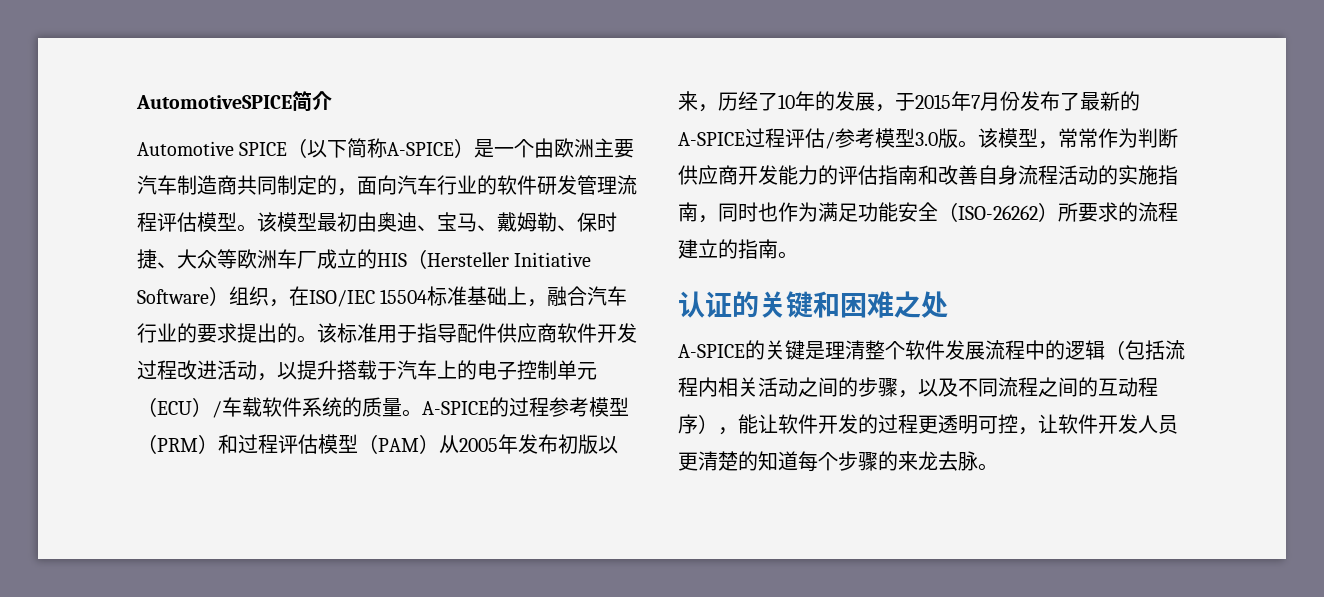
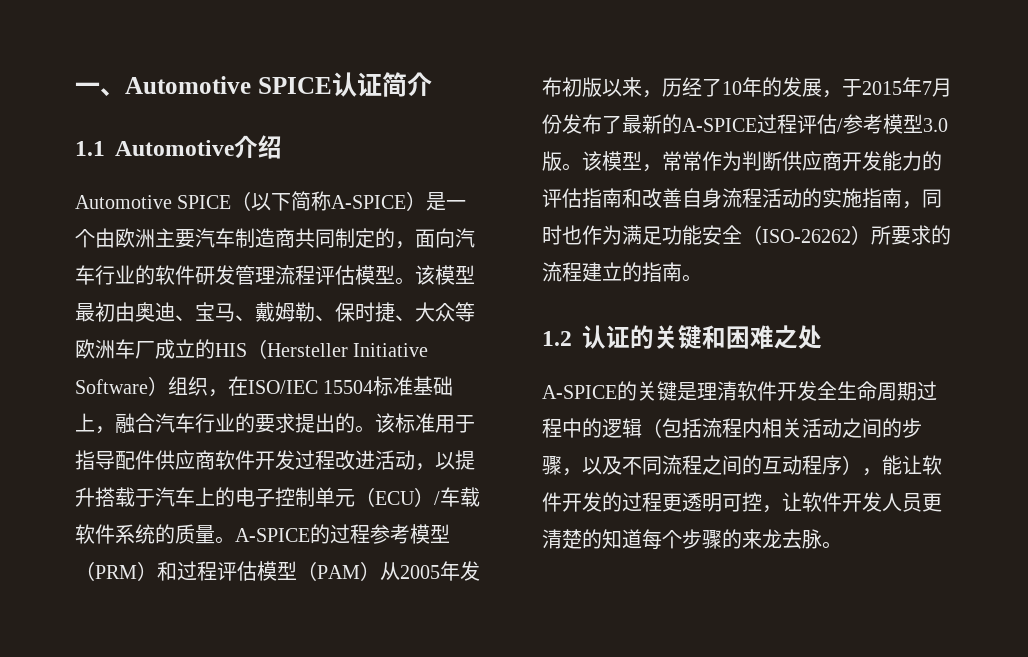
[136,91,332,112] AutomotiveSPICE简介 -> [75,72,432,97] [75,135,282,159] 一、Automotive SPICE认证简介 // 1.1 Automotive介绍
(798, 255) none -> [542,331,572,346] 1.2
[865,340,1005,360] 整个软件发展流 -> [737,381,937,401] 软件开发全生命周期过

